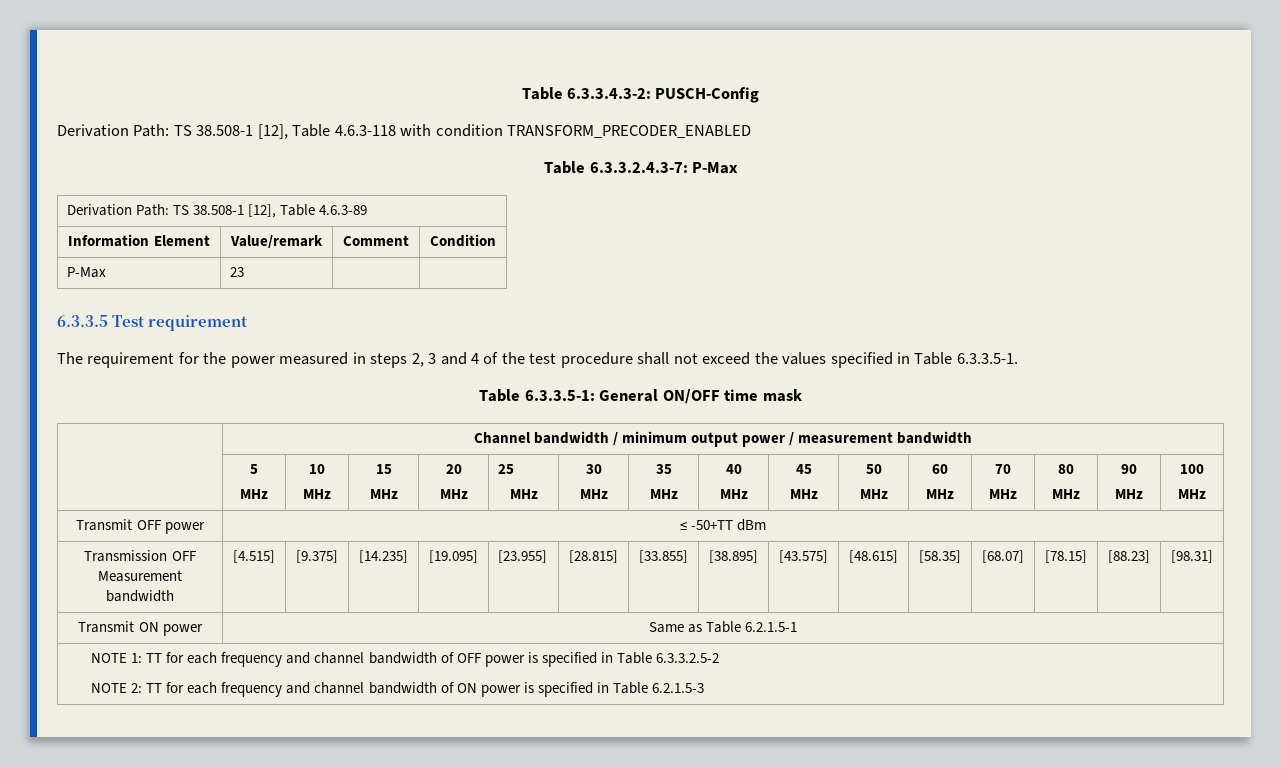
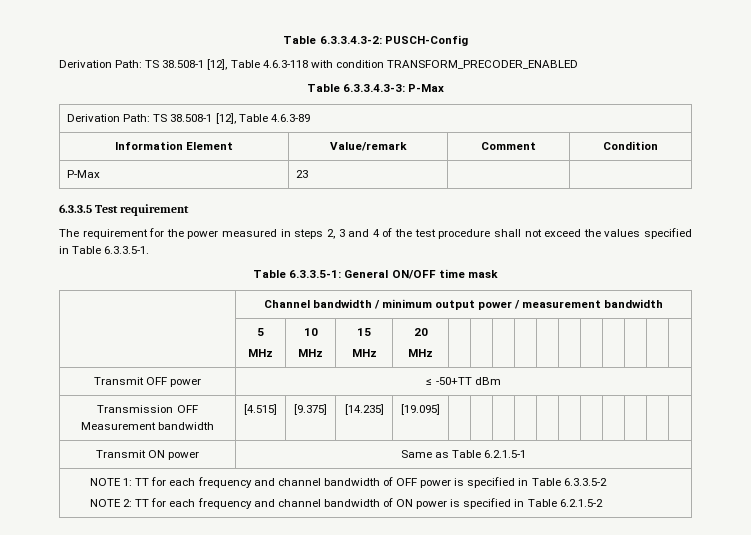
[589,162,688,173] 6.3.3.2.4.3-7: -> [343,84,405,92] 6.3.3.4.3-3:
[497,464,514,474] [509,489,538,499] [585,464,602,474] [579,489,608,499] [655,464,672,474] [649,489,678,499] [725,464,742,474] [719,489,748,499] [795,464,812,474] [789,489,818,499] [865,464,882,474] [859,489,888,499] [932,464,948,474] [926,489,954,499] [995,464,1011,474] [989,489,1017,499] [1058,464,1074,474] [1052,489,1080,499] [1121,464,1137,474] [1115,489,1143,499] [1180,464,1204,474] [1178,489,1206,499] 25 // MHz | 30 // MHz | 35 // MHz | 40 // MHz | 45 // MHz | 50 // MHz | 60 // MHz | 70 // MHz | 80 // MHz | 90 // MHz | 100 // MHz -> (433, 353) | | | | | | | | | |
[497,550,547,563] [569,550,618,563] [639,550,688,563] [709,550,758,563] [779,550,828,563] [849,550,898,563] [919,550,961,563] [982,550,1024,563] [1045,550,1087,563] [1108,550,1150,563] [1171,550,1213,563] [23.955] | [28.815] | [33.855] | [38.895] | [43.575] | [48.615] | [58.35] | [68.07] | [78.15] | [88.23] | [98.31] -> (440, 409) | | | | | | | | | |
[655,653,719,663] 6.3.3.2.5-2 -> [563,478,607,486] 6.3.3.5-2
[651,683,704,693] 6.2.1.5-3 -> [559,499,603,507] 6.2.1.5-2

